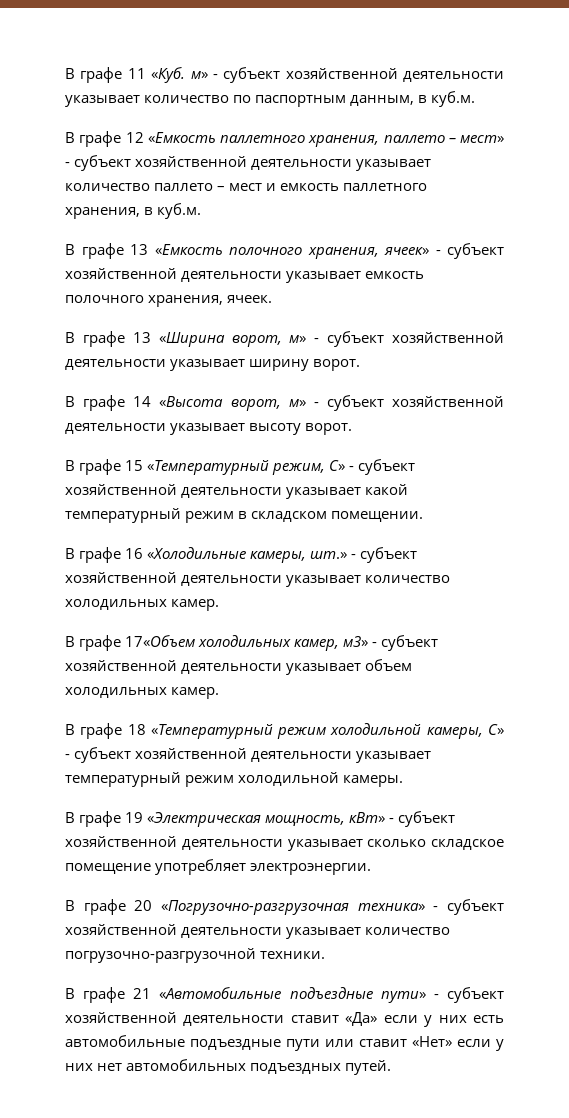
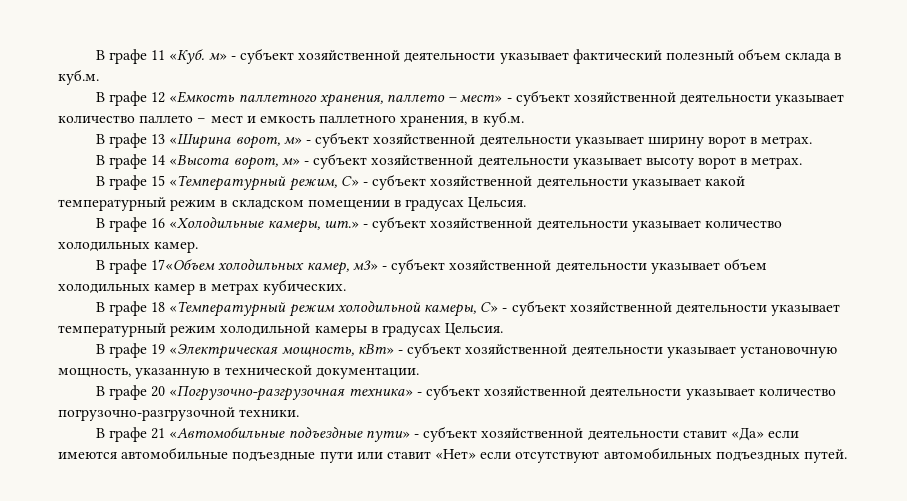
[144,95,415,107] количество по паспортным данным, -> [572,48,832,64] фактический полезный объем склада
[65,243,504,259] [65,268,425,283] [65,295,273,307] // В графе 13 «Емкость полочного хранения, ячеек» - субъект хозяйственной деятельности указывает емкость полочного хранения, ячеек. -> (524, 119) none
[313,359,361,371] ворот. -> [708,136,813,148] ворот в метрах.
[305,423,353,435] ворот. -> [698,157,803,169] ворот в метрах.
[331,511,424,522] помещении. -> [307,197,527,211] помещении в градусах Цельсия.
[171,687,220,699] камер. -> [154,279,346,295] камер в метрах кубических.
[343,775,404,787] камеры. -> [314,323,504,337] камеры в градусах Цельсия.
[367,839,504,850] [65,859,372,875] сколько складское помещение употребляет электроэнергии. -> [739,346,837,358] [58,365,419,379] установочную мощность, указанную в технической документации.
[424,1015,505,1027] у них есть -> [58,451,117,459] имеются
[496,1039,504,1051] [65,1063,123,1071] у них нет -> [515,451,600,463] отсутствуют

